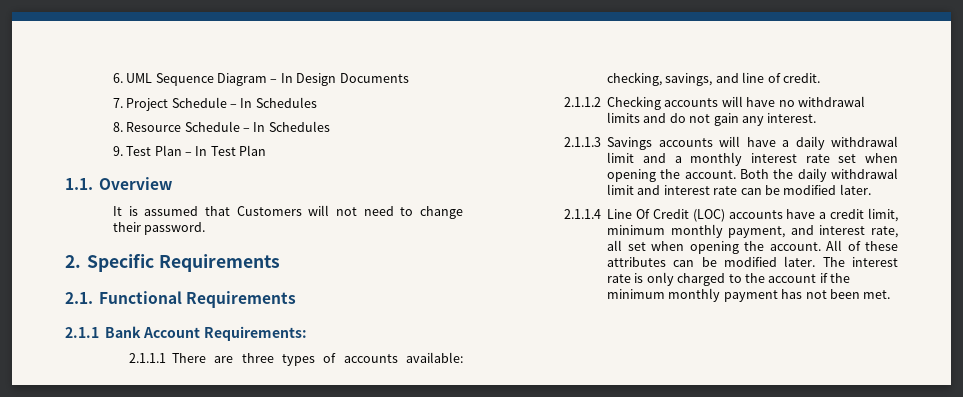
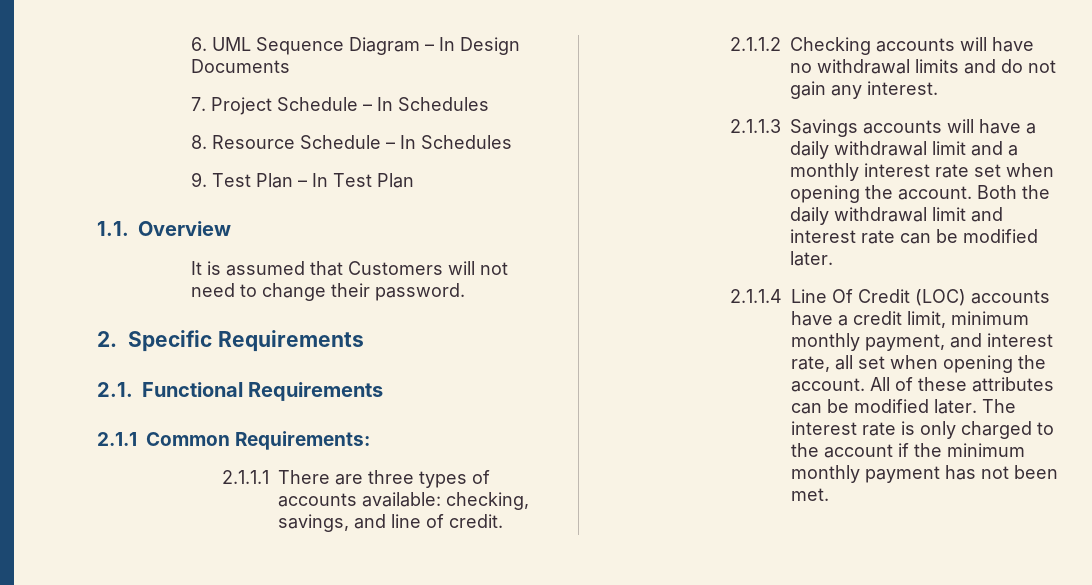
[105,326,201,338] Bank Account -> [146,432,230,446] Common

